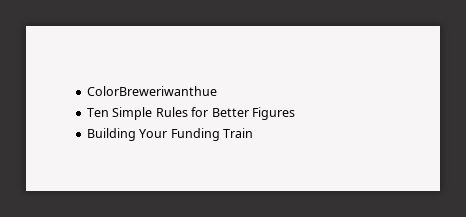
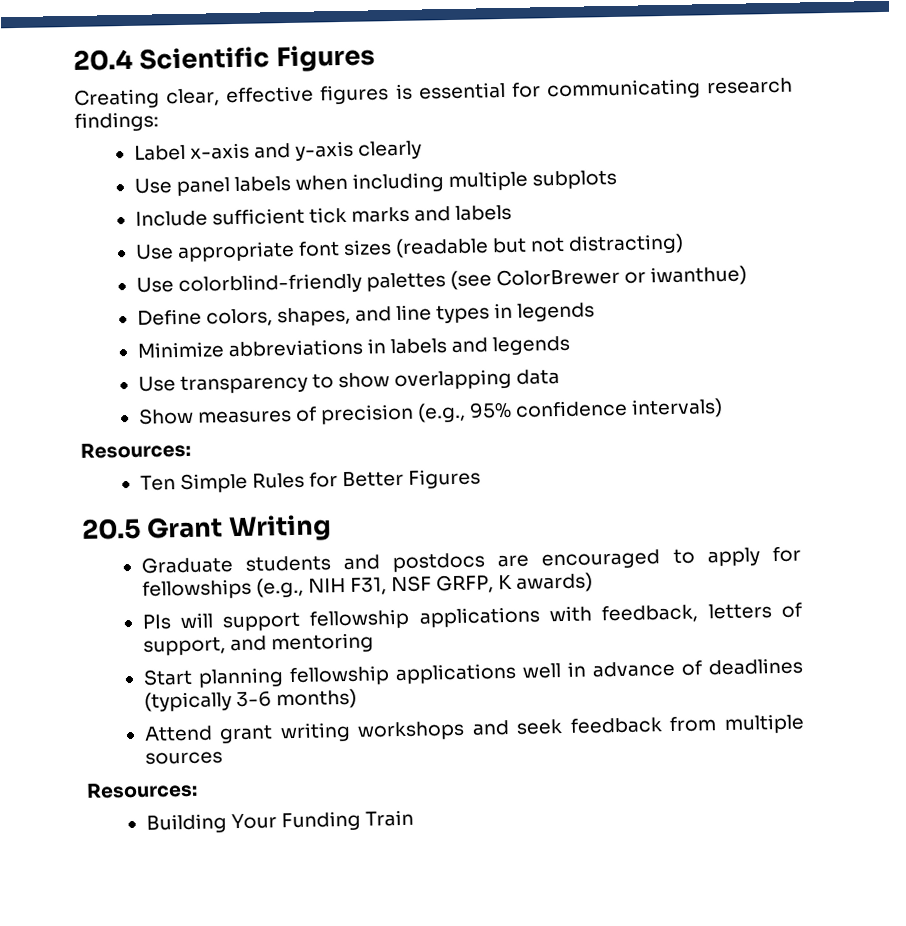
[87,86,218,96] ColorBreweriwanthue -> [73,44,375,73] [74,77,793,109] [74,111,159,132] [133,140,423,161] [133,169,618,197] [134,204,513,227] [134,233,685,263] [135,265,748,296] [136,302,596,327] [136,335,572,359] [137,368,561,395] [137,397,724,425] [80,441,191,459] 20.4 Scientific Figures // Creating clear, effective figures is essential for communicating research findings: // Label x-axis and y-axis clearly // Use panel labels when including multiple subplots // Include sufficient tick marks and labels // Use appropriate font sizes (readable but not distracting) // Use colorblind-friendly palettes (see ColorBrewer or iwanthue) // Define colors, shapes, and line types in legends // Minimize abbreviations in labels and legends // Use transparency to show overlapping data // Show measures of precision (e.g., 95% confidence intervals) // Resources:
(295, 113) none -> [81,514,332,543] [140,546,801,574] [141,572,594,600] [141,602,802,632] [142,632,374,656] [142,657,804,688] [143,688,357,712] [143,713,806,744] [144,751,223,765] [86,781,198,799] // 20.5 Grant Writing // Graduate students and postdocs are encouraged to apply for fellowships (e.g., NIH F31, NSF GRFP, K awards) // PIs will support fellowship applications with feedback, letters of support, and mentoring // Start planning fellowship applications well in advance of deadlines (typically 3-6 months) // Attend grant writing workshops and seek feedback from multiple sources // Resources:

